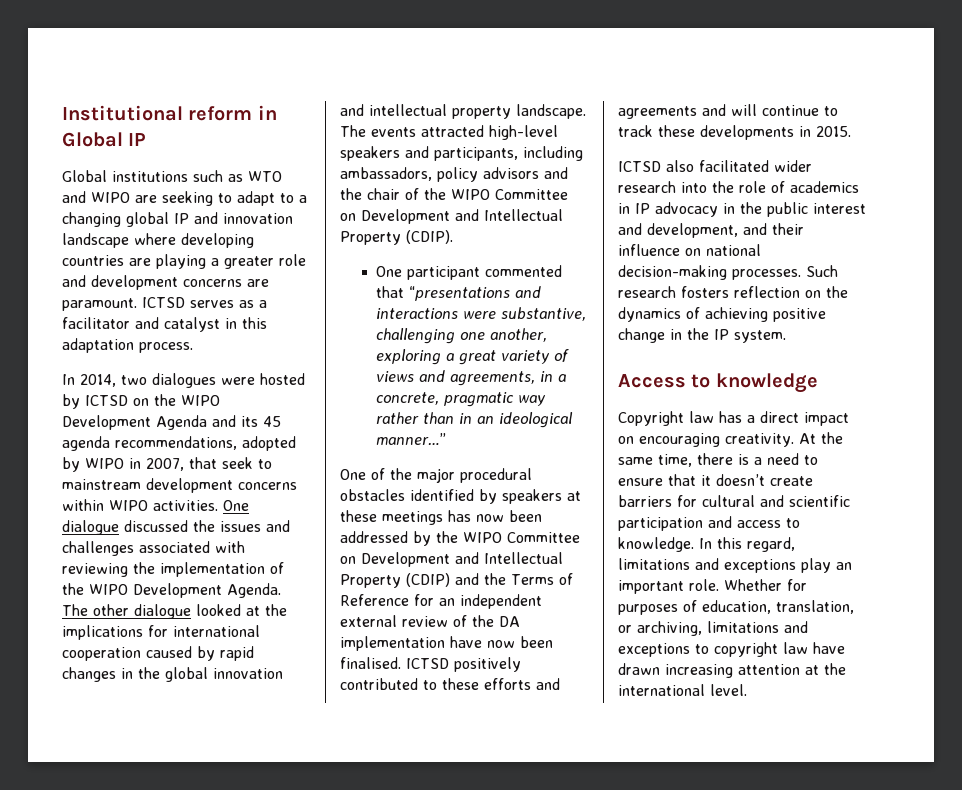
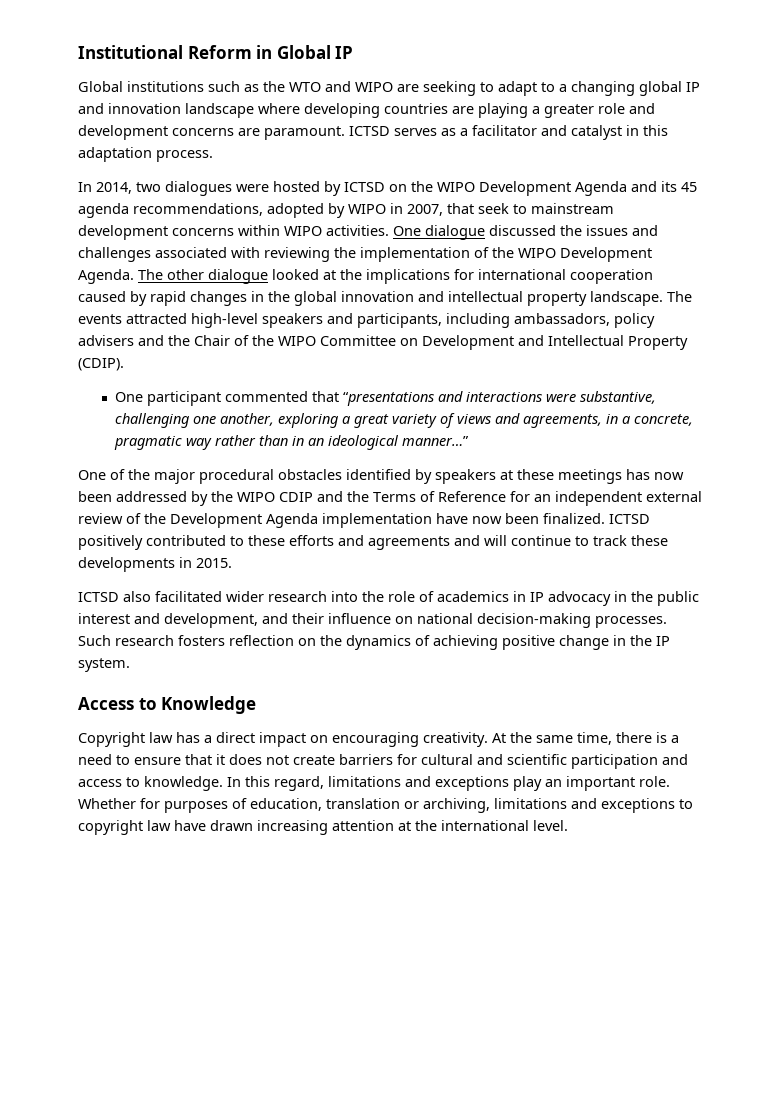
[188,106,253,121] reform -> [187,45,252,59] Reform
(243, 178) none -> [263,81,285,92] the
[483,167,568,179] [340,188,400,200] advisors and the chair -> [78,335,230,346] advisers and the Chair
[507,532,580,543] [340,552,563,567] [340,573,450,588] Committee on Development and Intellectual Property (CDIP) -> [279,492,313,502] CDIP
[499,616,520,627] DA -> [170,513,318,528] Development Agenda
[340,657,401,669] finalised. -> [543,513,605,524] finalized.
[715,373,818,393] knowledge -> [161,696,257,714] Knowledge
[716,474,765,486] doesn’t -> [229,754,289,765] does not
[776,600,854,614] translation, -> [326,798,400,809] translation

